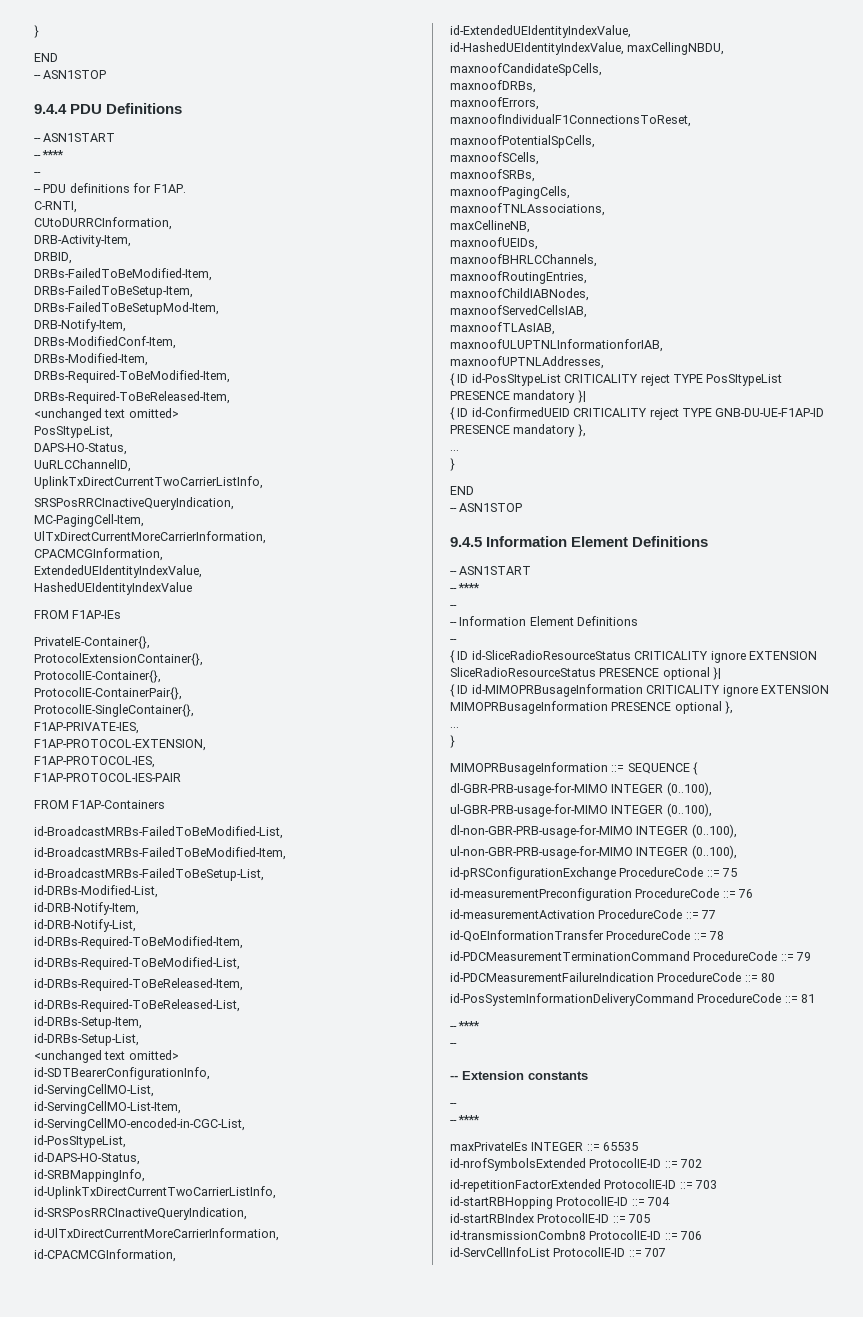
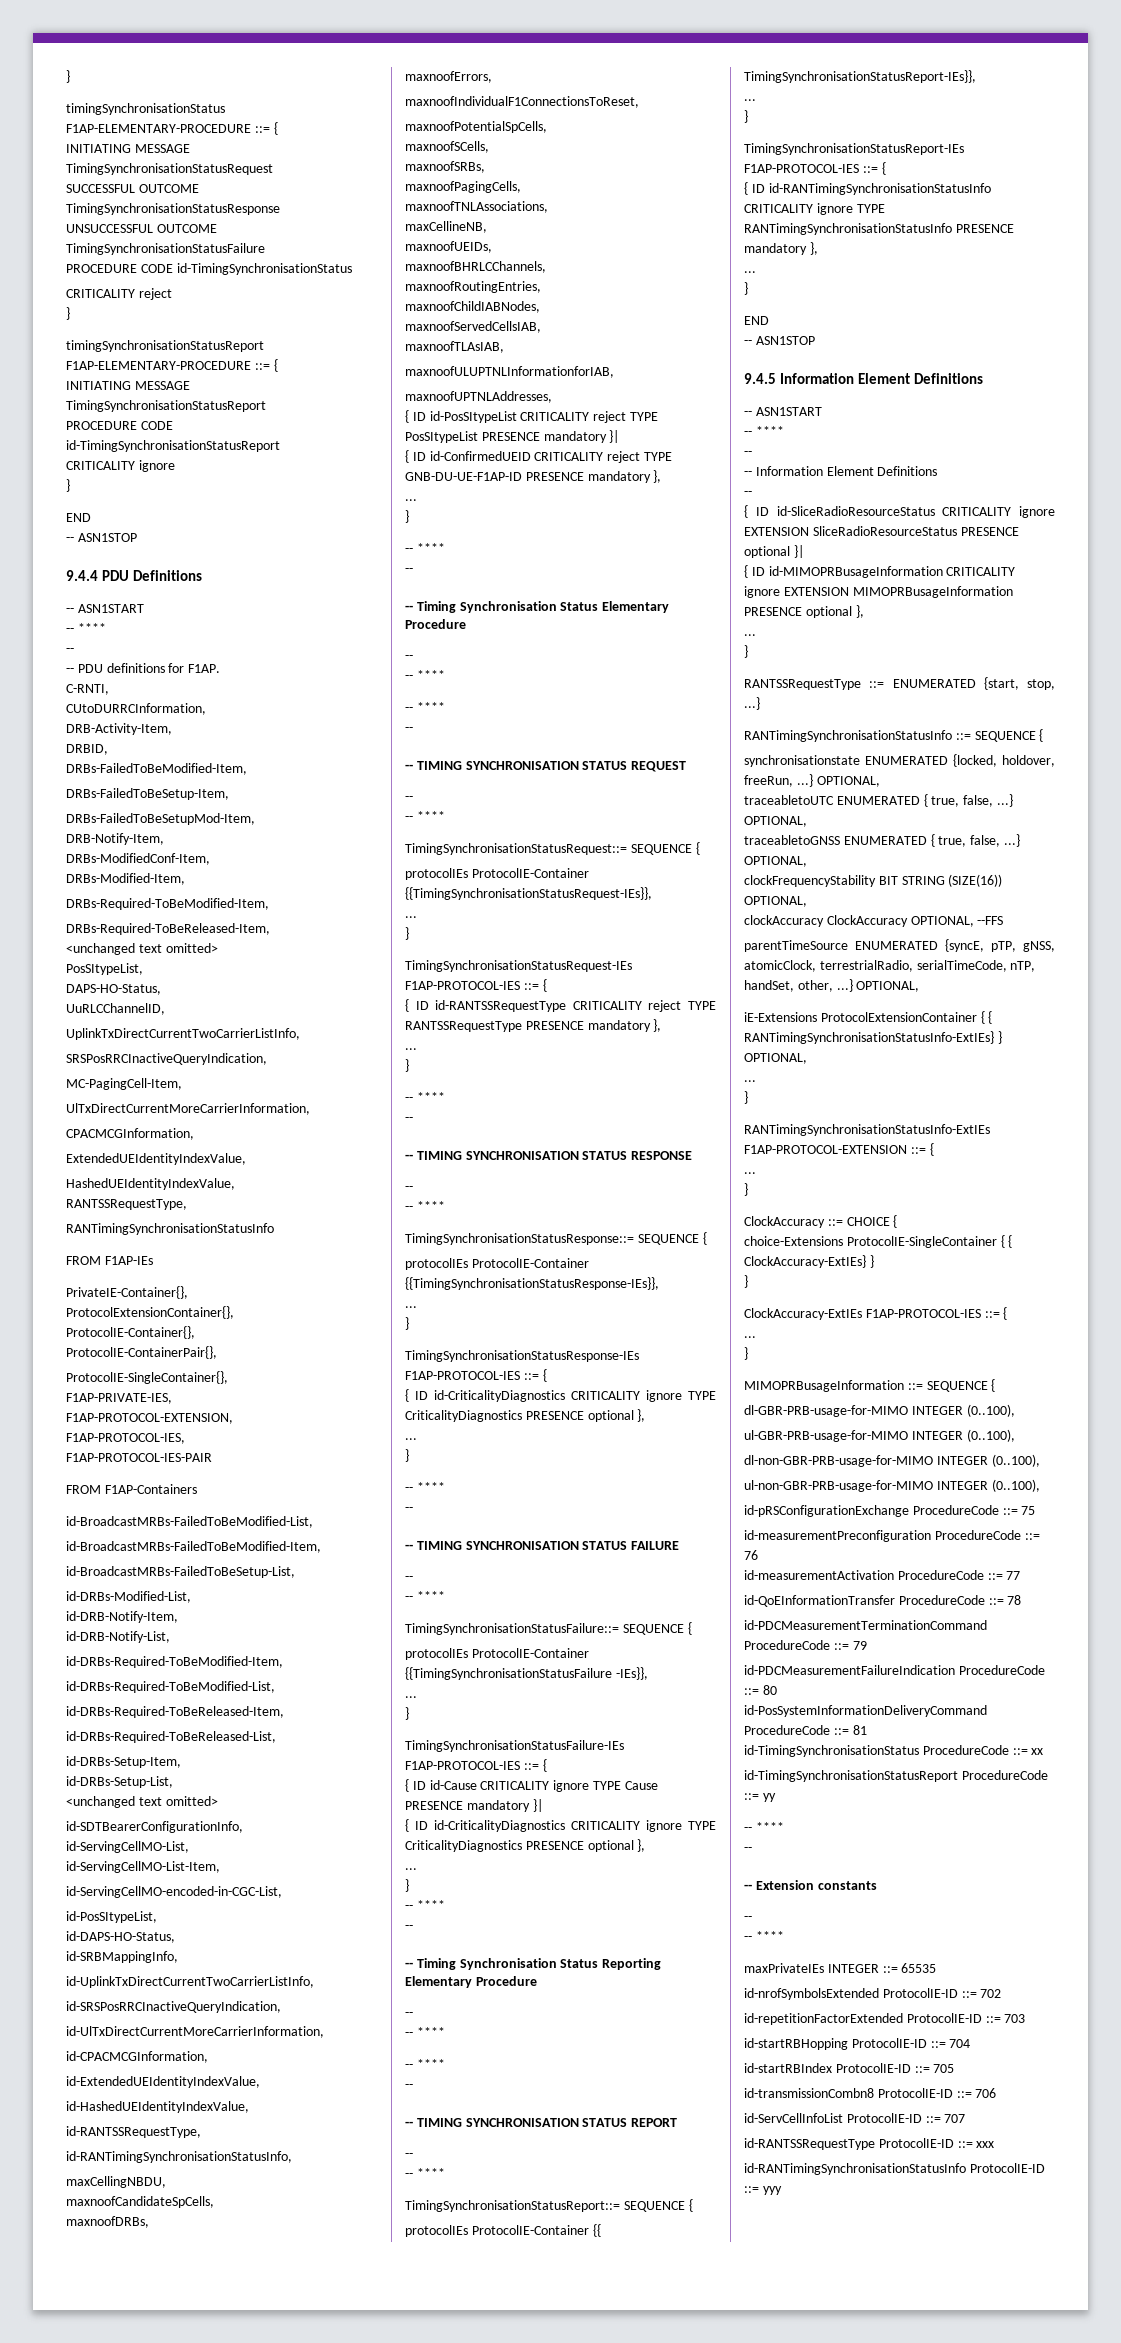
[34,25,39,38] } -> [66,70,70,83] [66,103,225,115] [66,122,278,135] [66,144,190,153] [66,163,273,175] [66,184,199,193] [66,203,280,215] [66,224,217,233] [66,243,265,255] [66,263,352,275] [66,288,172,300] [66,307,70,320] [66,340,264,352] [66,359,278,372] [66,381,190,390] [66,400,266,412] [66,421,173,430] [66,440,280,452] [66,460,175,472] [66,479,70,492] } // timingSynchronisationStatus F1AP-ELEMENTARY-PROCEDURE ::= { // INITIATING MESSAGE TimingSynchronisationStatusRequest // SUCCESSFUL OUTCOME TimingSynchronisationStatusResponse // UNSUCCESSFUL OUTCOME TimingSynchronisationStatusFailure // PROCEDURE CODE id-TimingSynchronisationStatus // CRITICALITY reject // } // timingSynchronisationStatusReport F1AP-ELEMENTARY-PROCEDURE ::= { // INITIATING MESSAGE TimingSynchronisationStatusReport // PROCEDURE CODE id-TimingSynchronisationStatusReport // CRITICALITY ignore // }
[34,582,192,595] HashedUEIdentityIndexValue -> [66,1178,235,1190] [66,1199,187,1210] [66,1223,274,1235] HashedUEIdentityIndexValue, // RANTSSRequestType, // RANTimingSynchronisationStatusInfo
(624, 48) none -> [66,2126,201,2138] [66,2151,292,2163] // id-RANTSSRequestType, // id-RANTimingSynchronisationStatusInfo, //
(455, 464) none -> [405,543,445,553] [405,568,413,573] [405,601,670,613] [405,619,466,629] [405,655,413,660] [405,670,445,680] [405,702,445,712] [405,727,413,732] [405,761,687,772] [405,796,413,801] [405,811,445,821] [405,842,700,855] [405,868,589,880] [405,887,652,900] [405,916,417,918] [405,927,409,940] [405,960,632,972] [405,979,547,992] [405,999,716,1012] [405,1019,662,1032] [405,1048,417,1050] [405,1059,409,1072] [405,1092,445,1102] [405,1117,413,1122] [405,1151,693,1160] [405,1186,413,1191] [405,1201,445,1211] [405,1232,707,1245] [405,1258,589,1270] [405,1277,659,1290] [405,1306,417,1308] [405,1317,409,1330] [405,1350,639,1362] [405,1369,547,1382] [405,1389,716,1402] [405,1409,646,1422] [405,1438,417,1440] [405,1449,409,1462] [405,1482,445,1492] [405,1507,413,1512] [405,1541,680,1550] [405,1576,413,1581] [405,1591,445,1601] [405,1622,692,1635] [405,1648,589,1660] [405,1667,648,1680] [405,1696,417,1698] [405,1707,409,1720] [405,1740,624,1752] [405,1759,547,1772] [405,1779,658,1792] [405,1799,543,1812] [405,1819,716,1832] [405,1839,646,1852] [405,1868,417,1870] [405,1879,409,1892] [405,1900,445,1910] [405,1925,413,1930] [405,1958,662,1970] [405,1976,537,1988] [405,2012,413,2017] [405,2027,445,2037] [405,2059,445,2069] [405,2084,413,2089] [405,2118,678,2127] [405,2153,413,2158] [405,2168,445,2178] [405,2199,693,2212] [405,2224,601,2237] [744,70,976,83] [744,99,756,101] [744,110,748,123] [744,143,964,155] [744,162,886,175] [744,182,991,195] [744,203,885,215] [744,223,1014,235] [744,242,818,255] [744,271,756,273] [744,282,748,295] // -- **** // -- // -- Timing Synchronisation Status Elementary Procedure // -- // -- **** // -- **** // -- // -- TIMING SYNCHRONISATION STATUS REQUEST // -- // -- **** // TimingSynchronisationStatusRequest::= SEQUENCE { // protocolIEs ProtocolIE-Container {{TimingSynchronisationStatusRequest-IEs}}, // ... // } // TimingSynchronisationStatusRequest-IEs F1AP-PROTOCOL-IES ::= { // { ID id-RANTSSRequestType CRITICALITY reject TYPE RANTSSRequestType PRESENCE mandatory }, // ... // } // -- **** // -- // -- TIMING SYNCHRONISATION STATUS RESPONSE // -- // -- **** // TimingSynchronisationStatusResponse::= SEQUENCE { // protocolIEs ProtocolIE-Container {{TimingSynchronisationStatusResponse-IEs}}, // ... // } // TimingSynchronisationStatusResponse-IEs F1AP-PROTOCOL-IES ::= { // { ID id-CriticalityDiagnostics CRITICALITY ignore TYPE CriticalityDiagnostics PRESENCE optional }, // ... // } // -- **** // -- // -- TIMING SYNCHRONISATION STATUS FAILURE // -- // -- **** // TimingSynchronisationStatusFailure::= SEQUENCE { // protocolIEs ProtocolIE-Container {{TimingSynchronisationStatusFailure -IEs}}, // ... // } // TimingSynchronisationStatusFailure-IEs F1AP-PROTOCOL-IES ::= { // { ID id-Cause CRITICALITY ignore TYPE Cause PRESENCE mandatory }| // { ID id-CriticalityDiagnostics CRITICALITY ignore TYPE CriticalityDiagnostics PRESENCE optional }, // ... // } // -- **** // -- // -- Timing Synchronisation Status Reporting Elementary Procedure // -- // -- **** // -- **** // -- // -- TIMING SYNCHRONISATION STATUS REPORT // -- // -- **** // TimingSynchronisationStatusReport::= SEQUENCE { // protocolIEs ProtocolIE-Container {{ TimingSynchronisationStatusReport-IEs}}, // ... // } // TimingSynchronisationStatusReport-IEs F1AP-PROTOCOL-IES ::= { // { ID id-RANTimingSynchronisationStatusInfo CRITICALITY ignore TYPE RANTimingSynchronisationStatusInfo PRESENCE mandatory }, // ... // }
(455, 741) none -> [744,677,1055,690] [744,697,760,710] [744,729,1044,742] [744,754,1055,767] [744,774,880,787] [744,794,1013,807] [744,816,807,827] [744,834,1020,847] [744,856,807,867] [744,874,1003,887] [744,896,807,907] [744,915,1004,927] [744,939,1055,952] [744,960,1036,972] [744,979,920,992] [744,1011,993,1024] [744,1031,1002,1044] [744,1053,807,1064] [744,1080,756,1082] [744,1091,748,1104] [744,1124,990,1136] [744,1143,934,1156] [744,1172,756,1174] [744,1183,748,1196] [744,1215,898,1228] [744,1235,1013,1248] [744,1255,874,1268] [744,1275,748,1288] [744,1307,1008,1320] [744,1336,756,1338] [744,1347,748,1360] // RANTSSRequestType ::= ENUMERATED {start, stop, ...} // RANTimingSynchronisationStatusInfo ::= SEQUENCE { // synchronisationstate ENUMERATED {locked, holdover, freeRun, ...} OPTIONAL, // traceabletoUTC ENUMERATED { true, false, ...} OPTIONAL, // traceabletoGNSS ENUMERATED { true, false, ...} OPTIONAL, // clockFrequencyStability BIT STRING (SIZE(16)) OPTIONAL, // clockAccuracy ClockAccuracy OPTIONAL, --FFS // parentTimeSource ENUMERATED {syncE, pTP, gNSS, atomicClock, terrestrialRadio, serialTimeCode, nTP, handSet, other, ...} OPTIONAL, // iE-Extensions ProtocolExtensionContainer { { RANTimingSynchronisationStatusInfo-ExtIEs} } OPTIONAL, // ... // } // RANTimingSynchronisationStatusInfo-ExtIEs F1AP-PROTOCOL-EXTENSION ::= { // ... // } // ClockAccuracy ::= CHOICE { // choice-Extensions ProtocolIE-SingleContainer { { ClockAccuracy-ExtIEs} } // } // ClockAccuracy-ExtIEs F1AP-PROTOCOL-IES ::= { // ... // }
(816, 998) none -> [744,1745,1044,1757] [744,1770,1048,1782] [744,1793,776,1802] // id-TimingSynchronisationStatus ProcedureCode ::= xx // id-TimingSynchronisationStatusReport ProcedureCode ::= yy
(667, 1252) none -> [744,2138,995,2150] [744,2163,1045,2175] [744,2186,782,2195] // id-RANTSSRequestType ProtocolIE-ID ::= xxx // id-RANTimingSynchronisationStatusInfo ProtocolIE-ID ::= yyy

